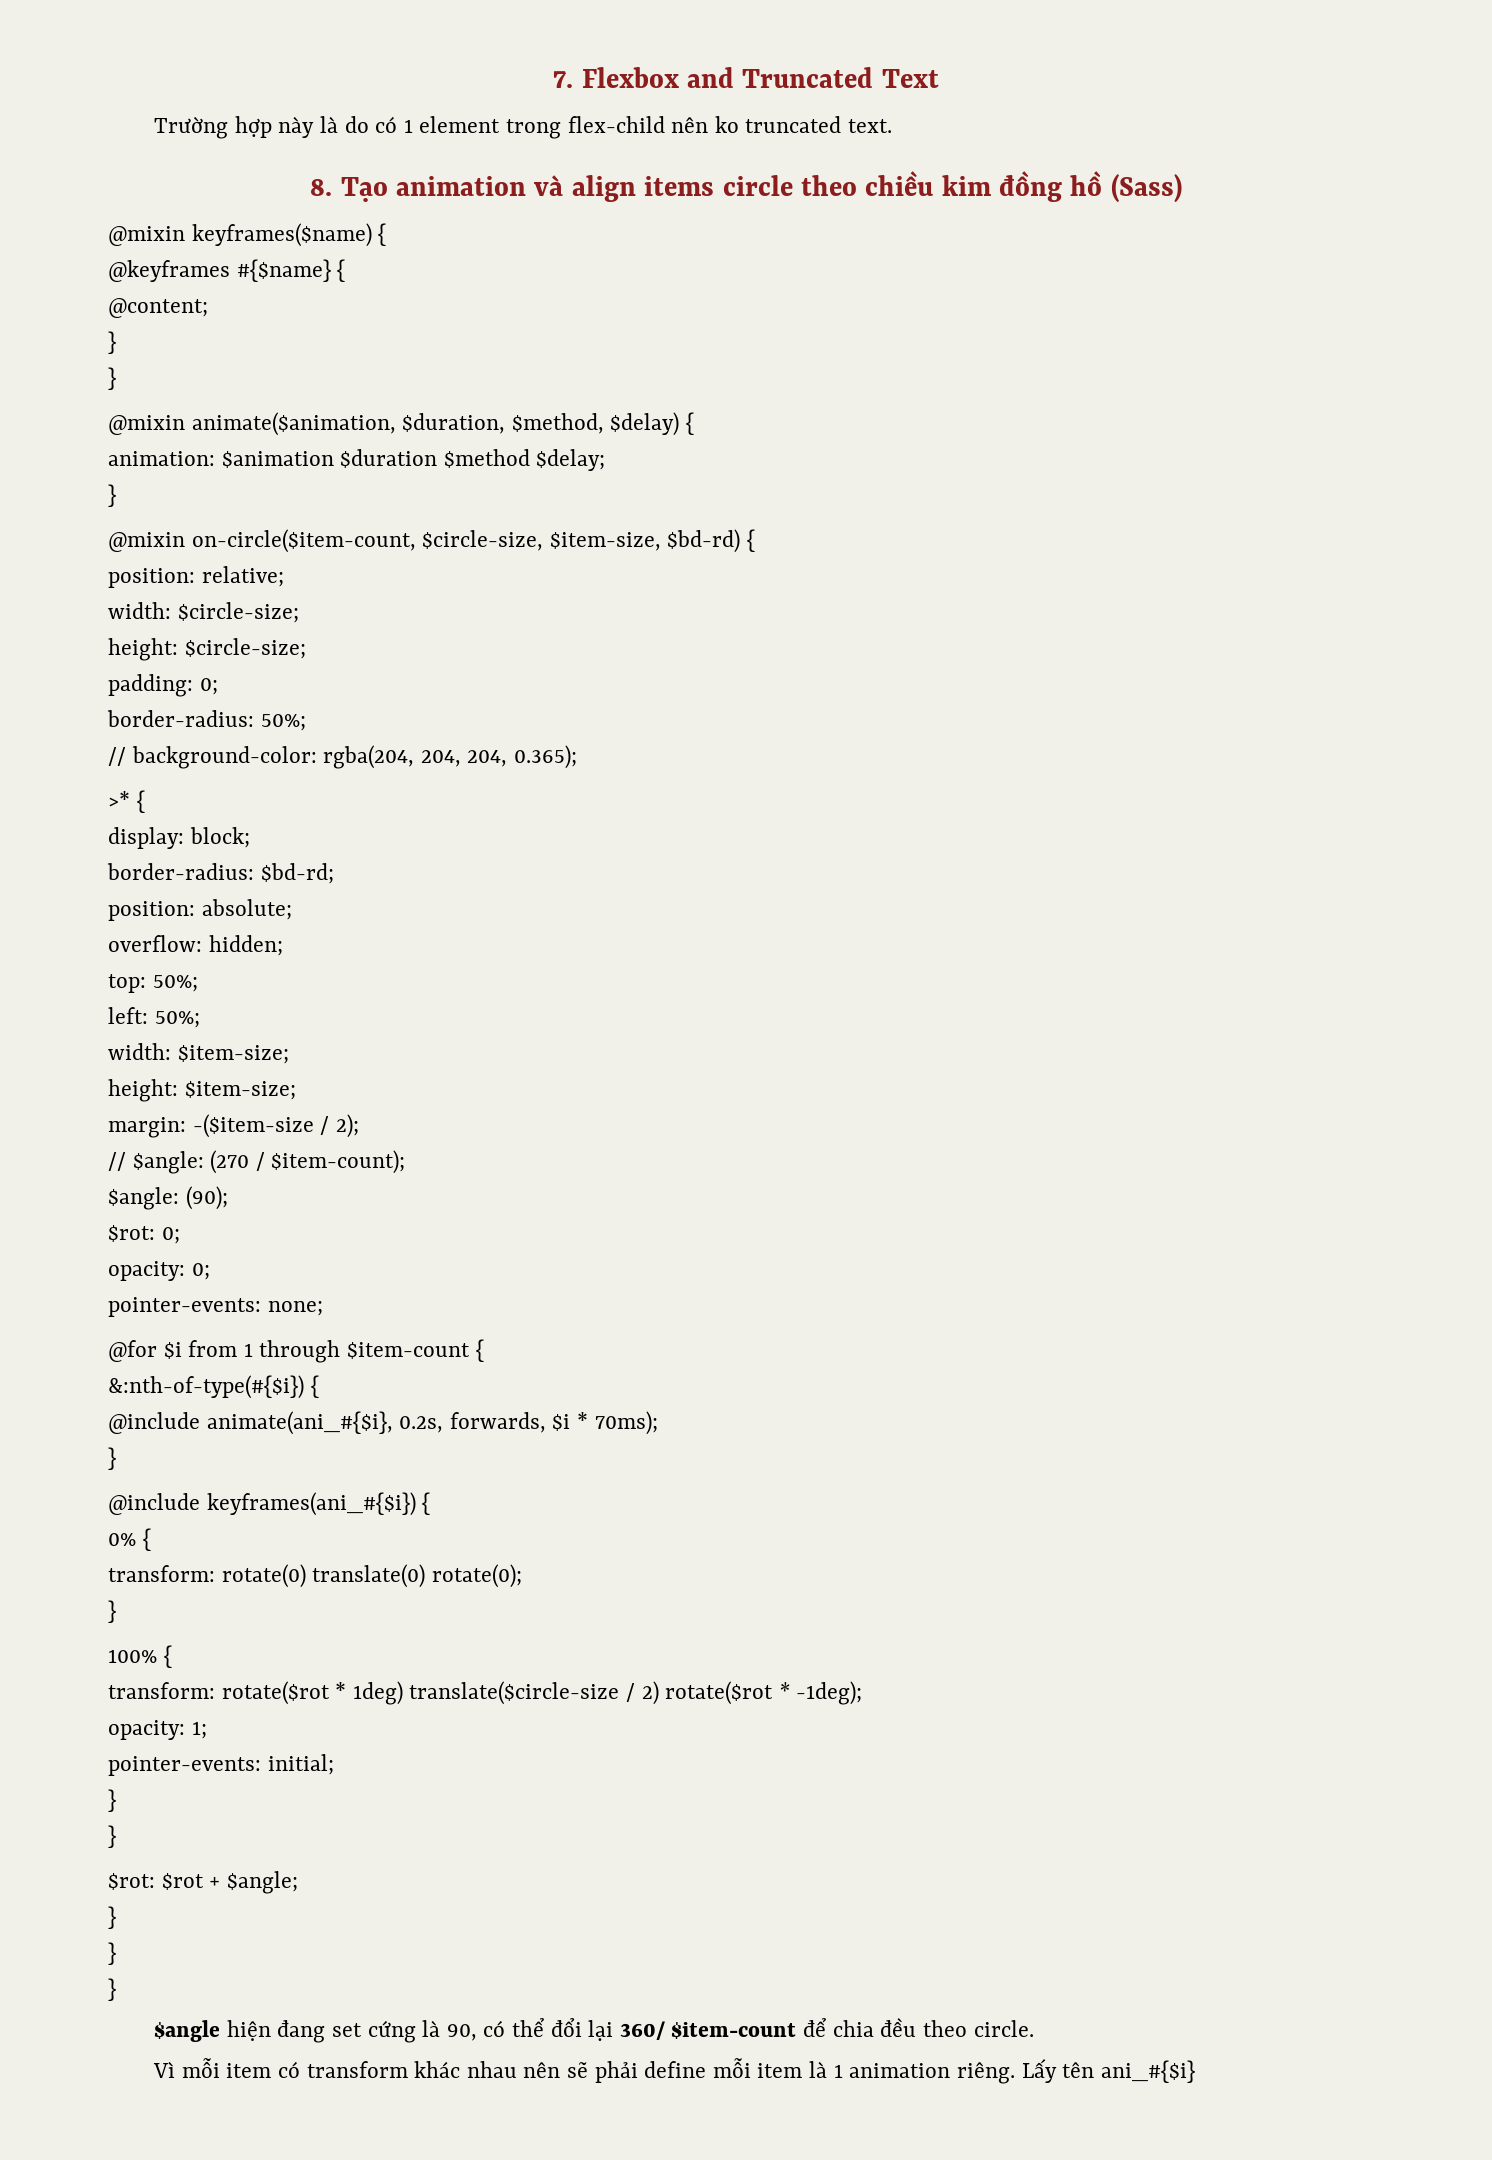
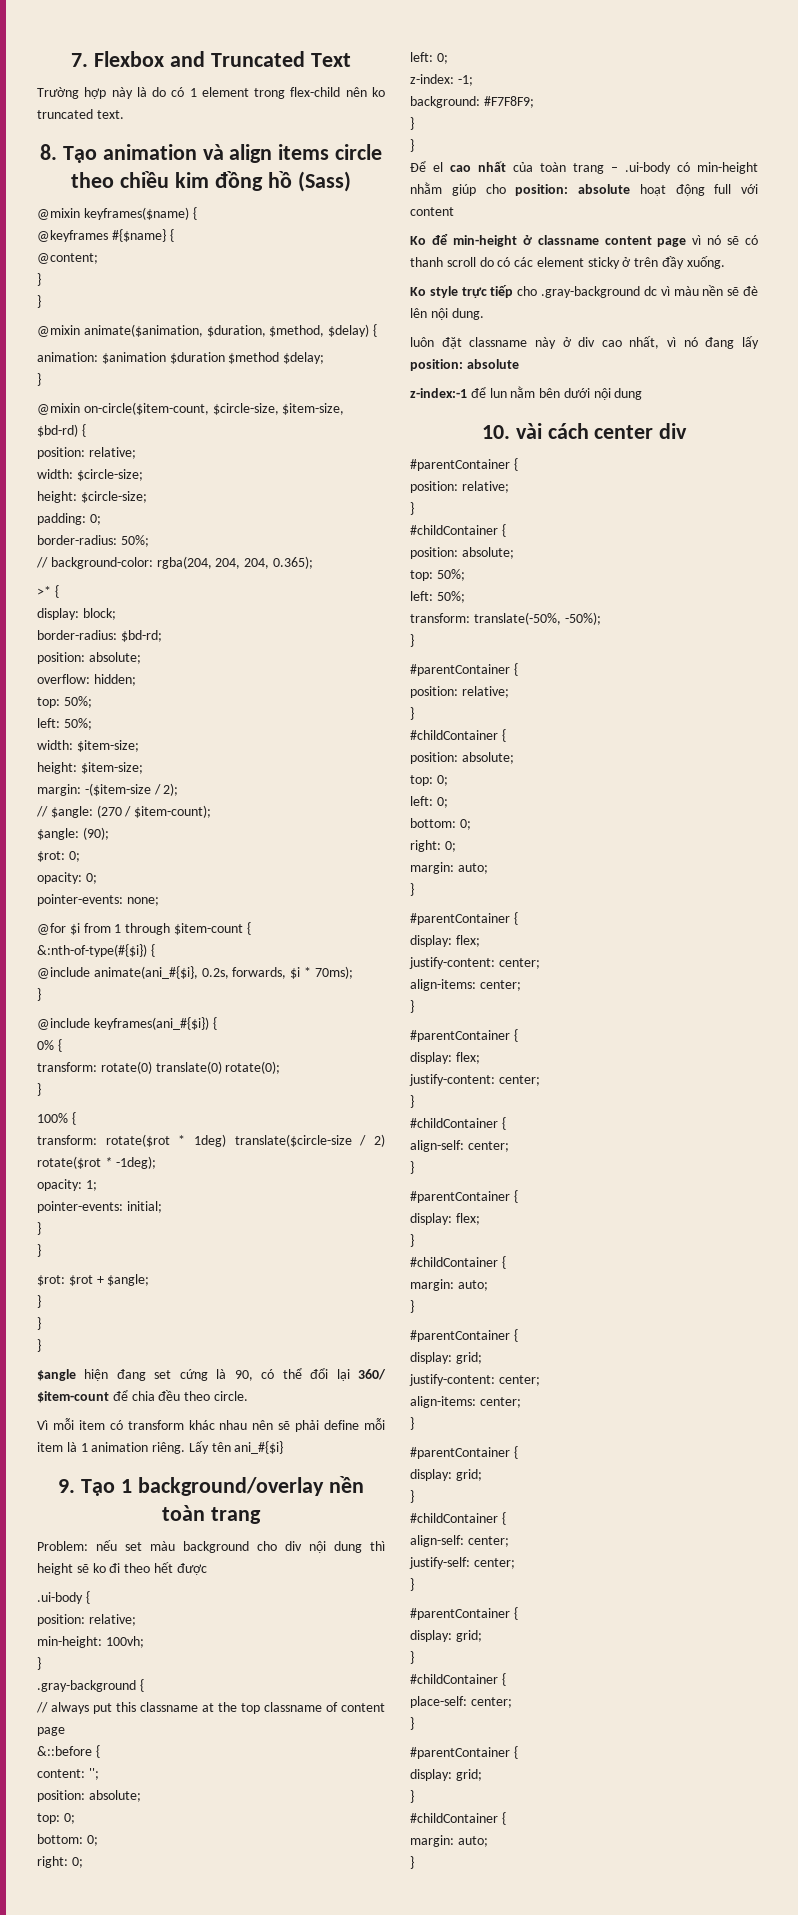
(1195, 2071) none -> [58,1476,364,1496] [162,1505,261,1524] [37,1540,385,1553] [37,1562,207,1575] [37,1591,90,1604] [37,1614,136,1626] [37,1636,144,1648] [37,1657,41,1670] [37,1679,144,1692] [36,1702,385,1714] [37,1727,65,1736] [37,1745,100,1758] [37,1768,99,1780] [37,1790,141,1802] [37,1813,75,1824] [37,1834,98,1846] [37,1856,83,1868] [410,52,448,64] [410,74,473,86] [410,96,534,108] [410,117,414,130] [410,139,414,152] [410,161,758,174] [410,182,758,196] [410,207,454,216] [410,233,758,247] [410,256,725,269] [410,285,758,298] [410,308,484,320] [410,336,759,349] [410,359,519,371] [410,386,643,400] [481,423,688,439] [410,458,518,471] [410,481,509,493] [410,502,414,515] [410,524,506,537] [410,547,514,559] [410,569,465,581] [410,591,465,603] [410,612,601,625] [410,634,414,647] [410,663,518,676] [410,686,509,698] [410,707,414,720] [410,729,506,742] [410,752,514,764] [410,775,448,786] [410,796,448,808] [410,818,471,830] [410,840,456,852] [410,862,488,874] [410,883,414,896] [410,912,518,925] [410,935,480,947] [409,957,540,969] [410,979,521,991] [410,1000,414,1013] [410,1029,518,1042] [410,1052,480,1064] [409,1074,540,1086] [410,1095,414,1108] [410,1117,506,1130] [410,1140,509,1152] [410,1161,414,1174] [410,1190,518,1203] [410,1213,480,1225] [410,1234,414,1247] [410,1256,506,1269] [410,1279,488,1291] [410,1300,414,1313] [410,1329,518,1342] [410,1352,482,1364] [409,1374,540,1386] [410,1396,521,1408] [410,1417,414,1430] [410,1446,518,1459] [410,1469,482,1481] [410,1490,414,1503] [410,1512,506,1525] [410,1535,509,1547] [409,1557,515,1569] [410,1578,414,1591] [410,1607,518,1620] [410,1630,482,1642] [410,1651,414,1664] [410,1673,506,1686] [410,1696,512,1708] [410,1717,414,1730] [410,1746,518,1759] [410,1769,482,1781] [410,1790,414,1803] [410,1812,506,1825] [410,1835,488,1847] [410,1856,414,1869] // 9. Tạo 1 background/overlay nền toàn trang // Problem: nếu set màu background cho div nội dung thì height sẽ ko đi theo hết được // .ui-body { // position: relative; // min-height: 100vh; // } // .gray-background { // // always put this classname at the top classname of content page // &::before { // content: ''; // position: absolute; // top: 0; // bottom: 0; // right: 0; // left: 0; // z-index: -1; // background: #F7F8F9; // } // } // Để el cao nhất của toàn trang – .ui-body có min-height nhằm giúp cho position: absolute hoạt động full với content // Ko để min-height ở classname content page vì nó sẽ có thanh scroll do có các element sticky ở trên đầy xuống. // Ko style trực tiếp cho .gray-background dc vì màu nền sẽ đè lên nội dung. // luôn đặt classname này ở div cao nhất, vì nó đang lấy position: absolute // z-index:-1 để lun nằm bên dưới nội dung // 10. vài cách center div // #parentContainer { // position: relative; // } // #childContainer { // position: absolute; // top: 50%; // left: 50%; // transform: translate(-50%, -50%); // } // #parentContainer { // position: relative; // } // #childContainer { // position: absolute; // top: 0; // left: 0; // bottom: 0; // right: 0; // margin: auto; // } // #parentContainer { // display: flex; // justify-content: center; // align-items: center; // } // #parentContainer { // display: flex; // justify-content: center; // } // #childContainer { // align-self: center; // } // #parentContainer { // display: flex; // } // #childContainer { // margin: auto; // } // #parentContainer { // display: grid; // justify-content: center; // align-items: center; // } // #parentContainer { // display: grid; // } // #childContainer { // align-self: center; // justify-self: center; // } // #parentContainer { // display: grid; // } // #childContainer { // place-self: center; // } // #parentContainer { // display: grid; // } // #childContainer { // margin: auto; // }

